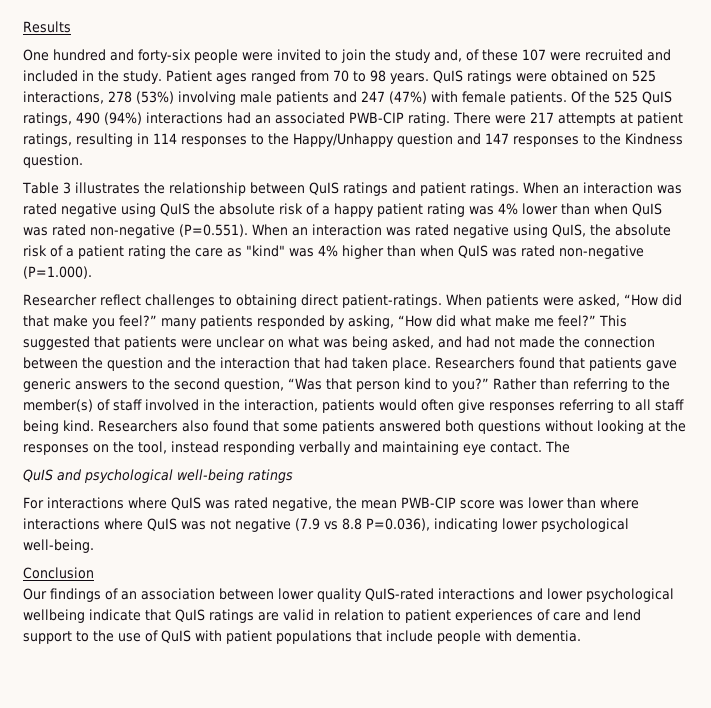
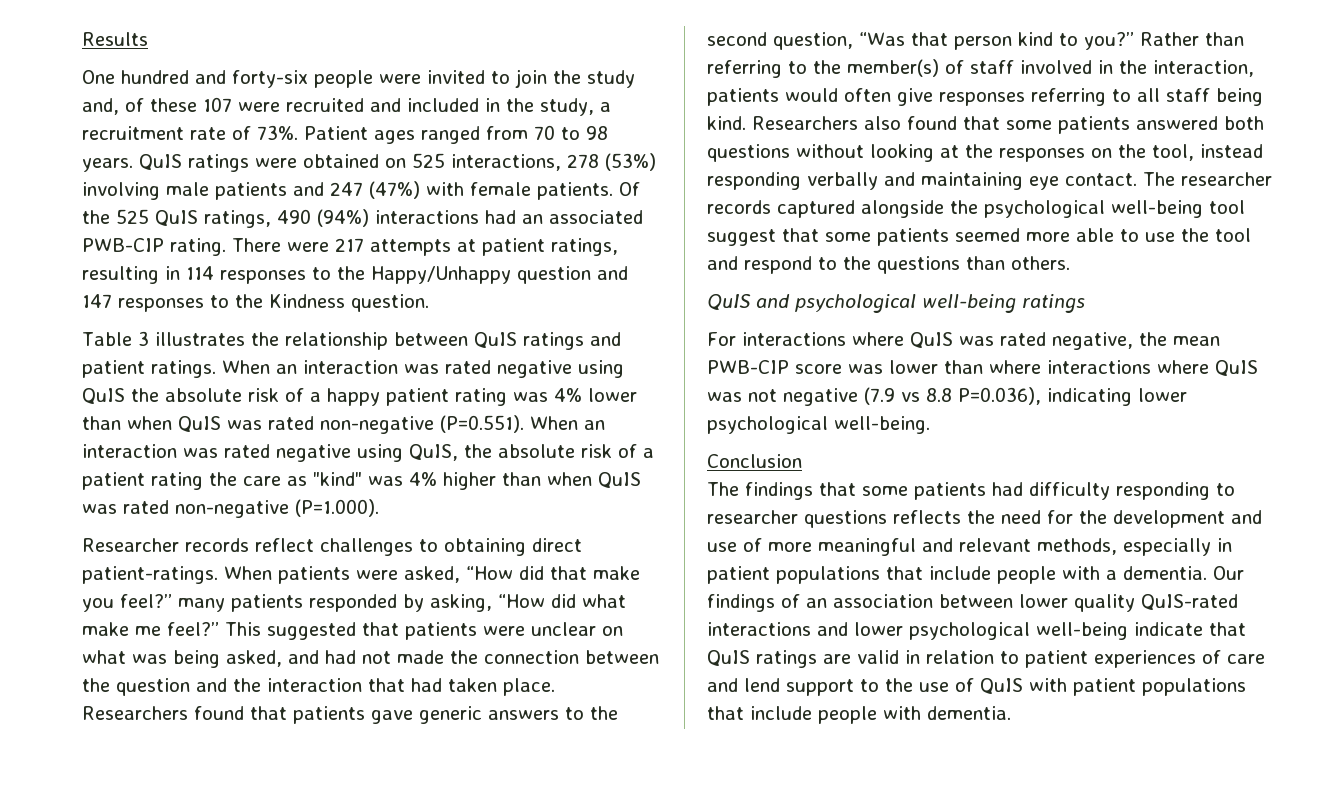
[123,70,162,84] study. -> [540,98,611,116] [82,125,298,140] study, a recruitment rate of 73%.
(97, 300) none -> [185,538,249,552] records
(570, 447) none -> [1181,172,1272,186] [707,200,1245,218] [707,228,1251,246] [707,256,1070,274] researcher records captured alongside the psychological well-being tool suggest that some patients seemed more able to use the tool and respond to the questions than others.
(94, 573) none -> [707,482,1235,500] [707,510,1262,528] [707,538,1232,556] [707,566,1207,584] The findings that some patients had difficulty responding to researcher questions reflects the need for the development and use of more meaningful and relevant methods, especially in patient populations that include people with a dementia.
[23,609,85,623] wellbeing -> [1036,622,1128,640] well-being

